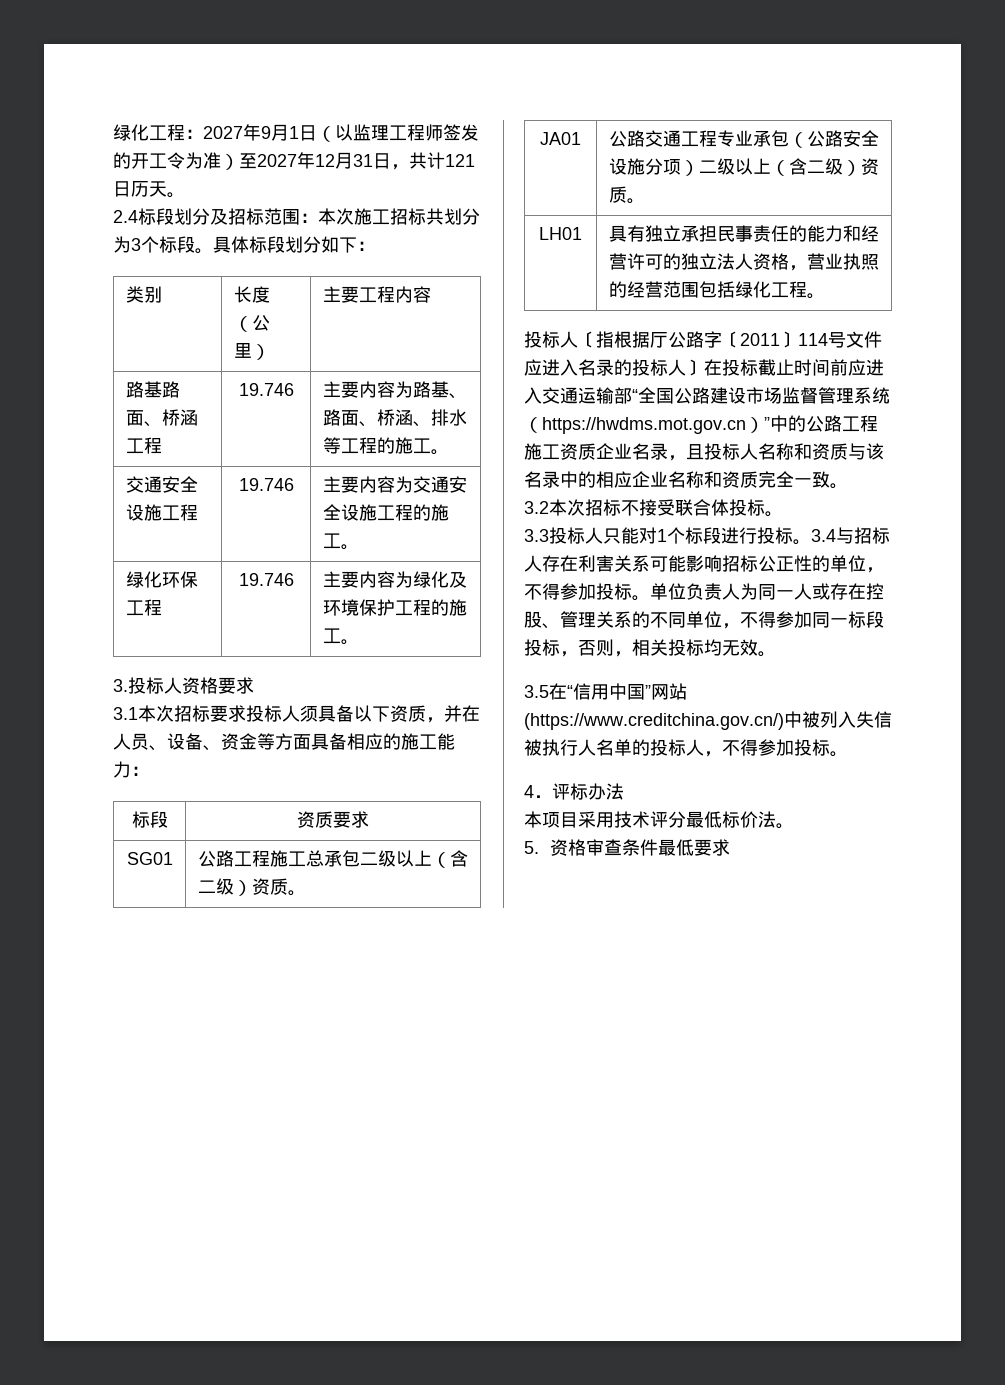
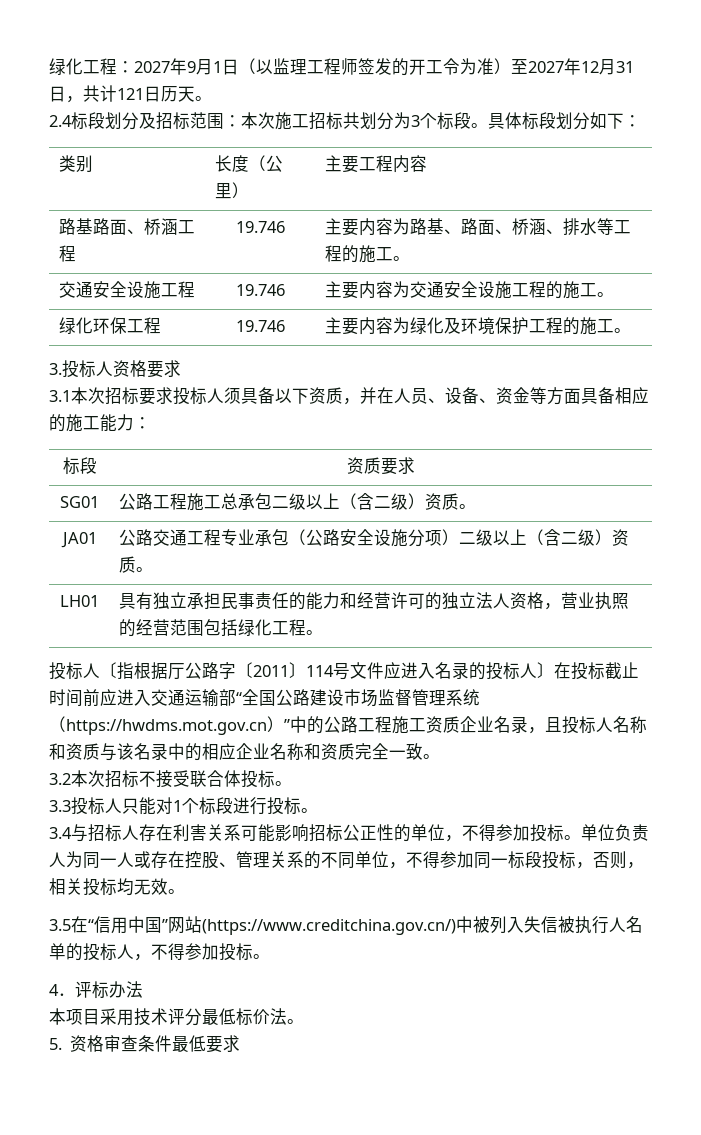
(811, 542) none -> (318, 810) //

